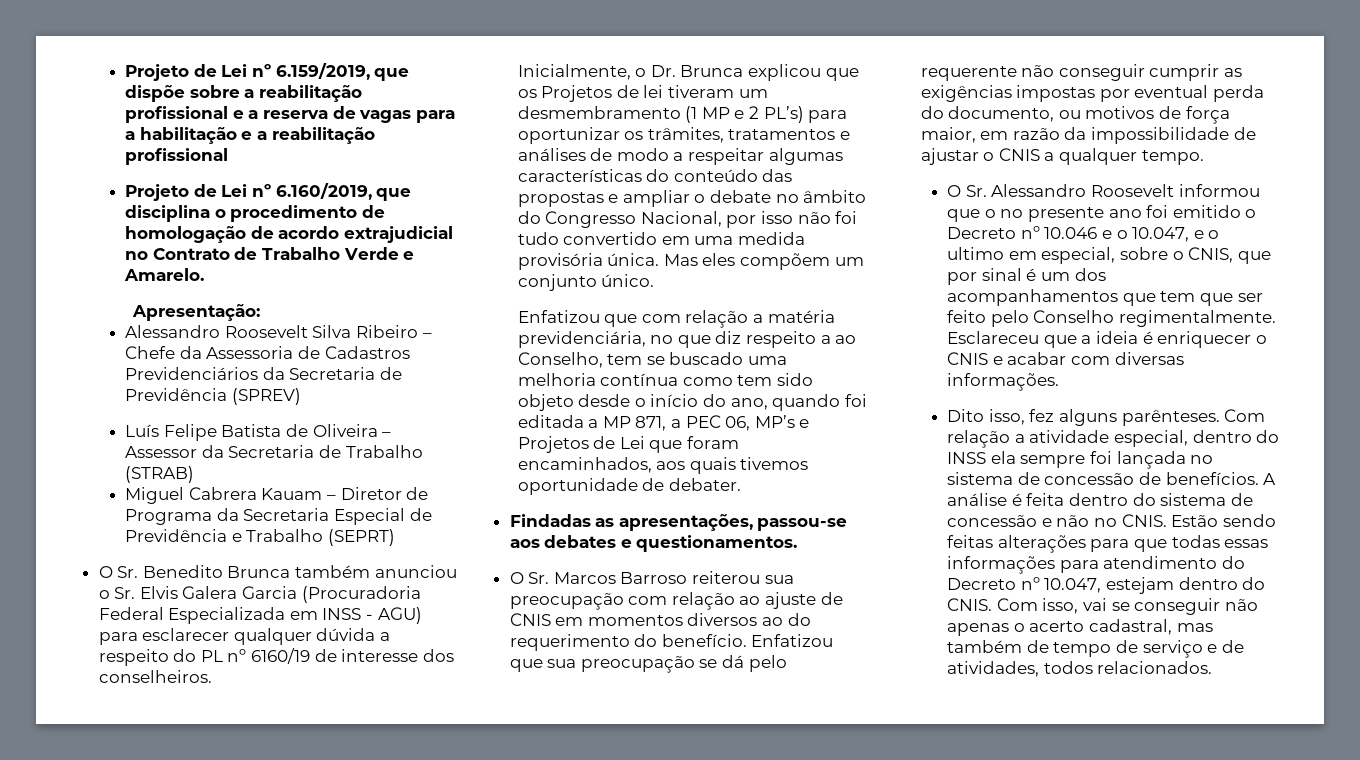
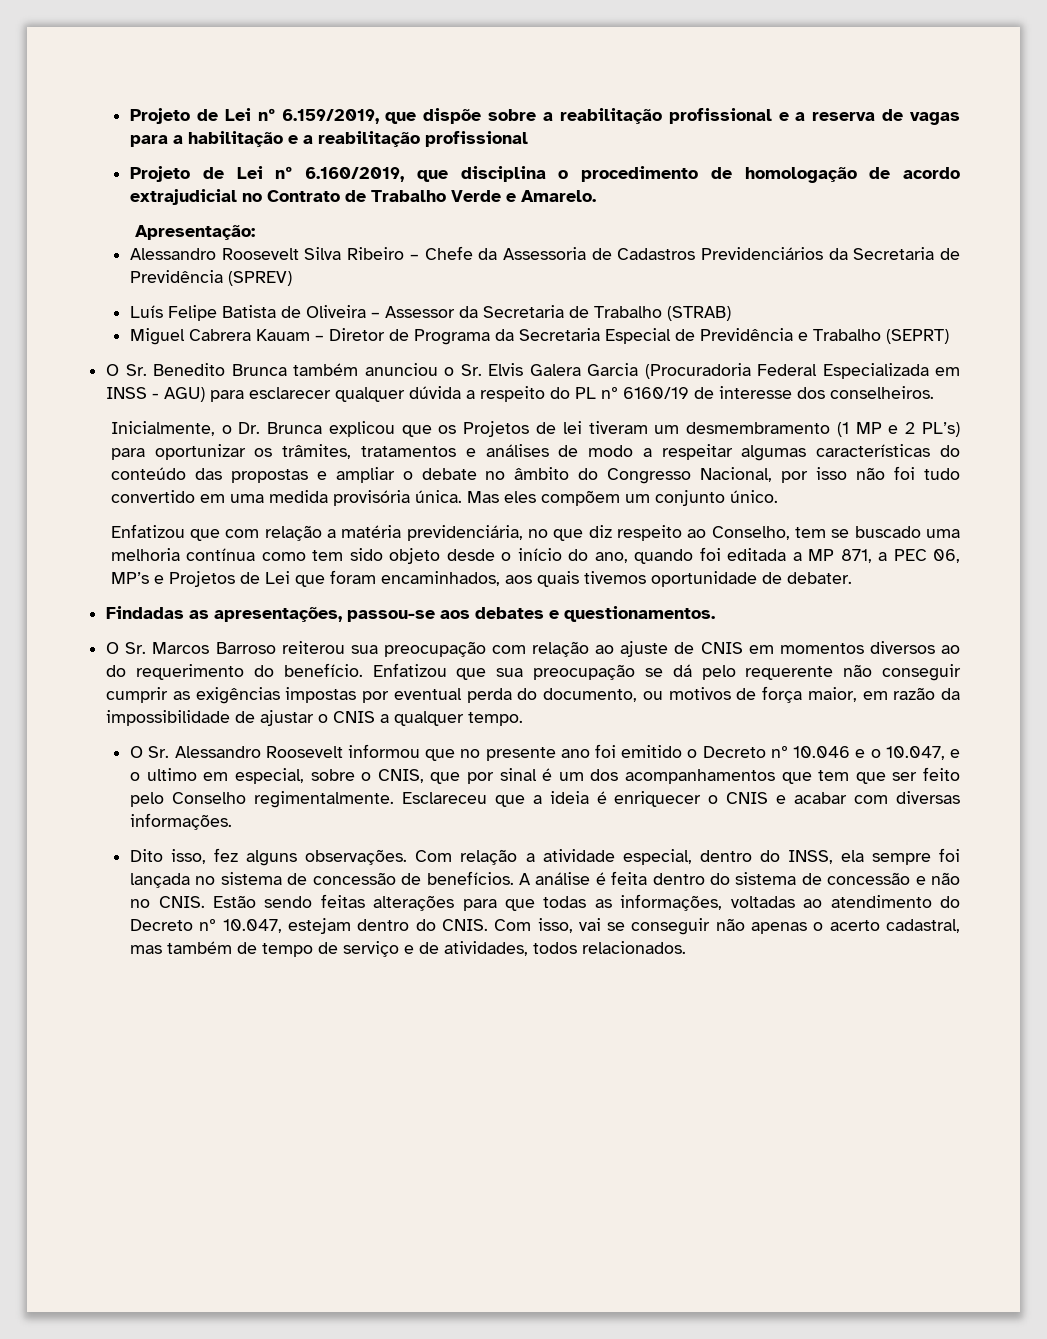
[820,335,831,344] a -> (683, 533) none
[984,209,996,218] o -> (456, 755) none
[1121,409,1220,426] parênteses. -> [305,849,408,865] observações.
[947,452,987,464] INSS -> [787,850,833,864] INSS,
[1224,539,1269,548] [947,556,1099,574] essas informações para -> [594,894,823,911] as informações, voltadas ao

